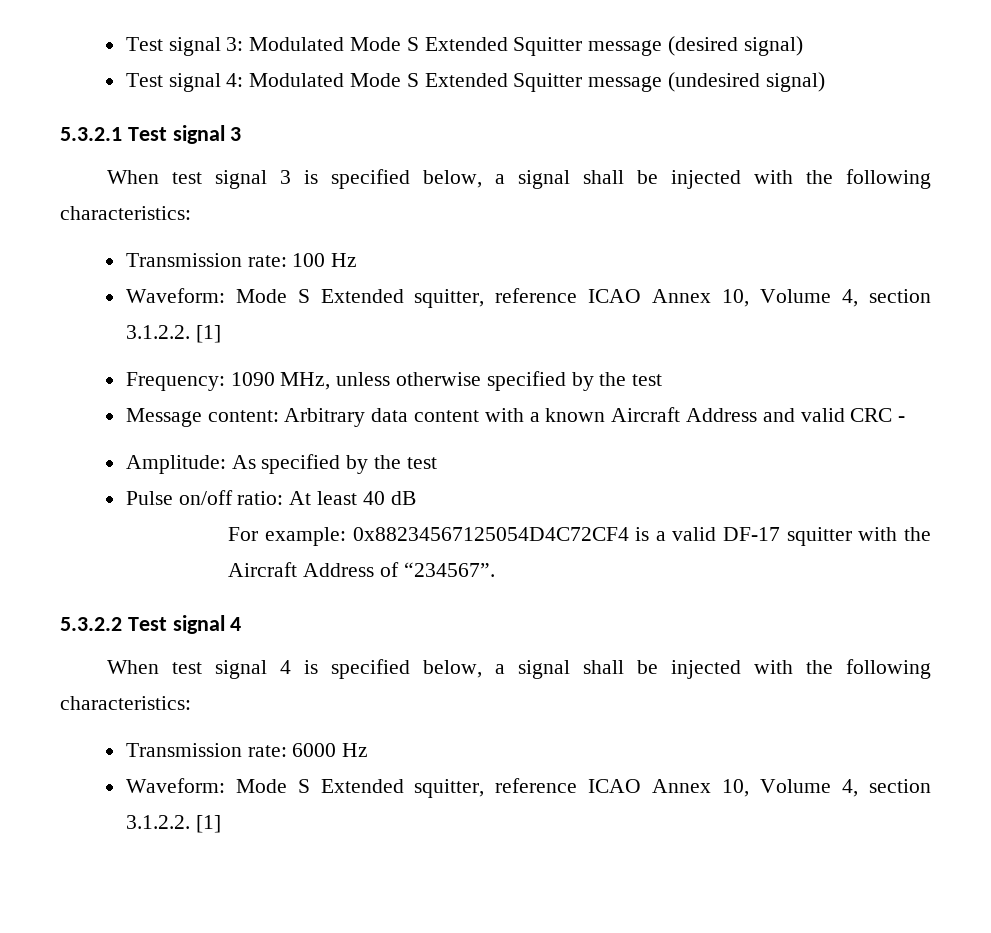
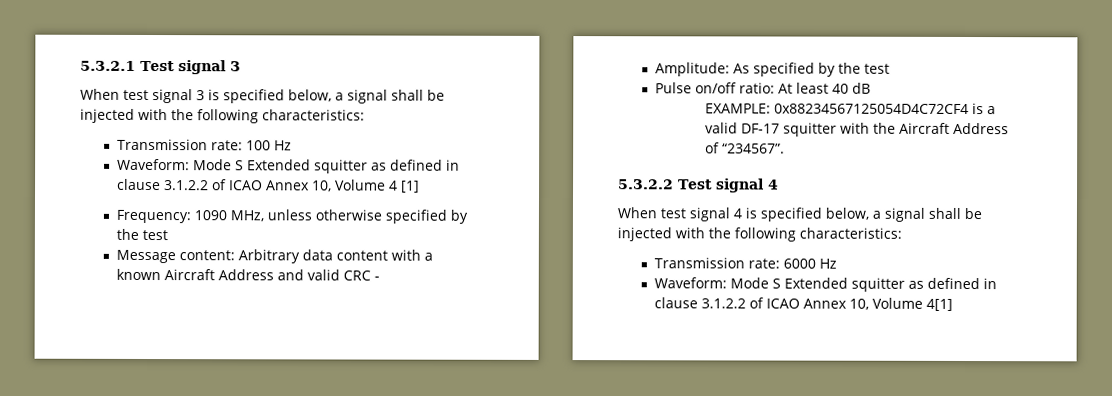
[125,36,803,56] [125,72,825,92] Test signal 3: Modulated Mode S Extended Squitter message (desired signal) // Test signal 4: Modulated Mode S Extended Squitter message (undesired signal) // -> (80, 65) none
[414,288,932,308] [125,325,190,339] squitter, reference ICAO Annex 10, Volume 4, section 3.1.2.2. -> [314,159,461,174] [117,178,399,192] squitter as defined in clause 3.1.2.2 of ICAO Annex 10, Volume 4
[228,527,346,546] For example: -> [704,103,771,114] EXAMPLE:
[414,778,932,798] [125,815,221,833] squitter, reference ICAO Annex 10, Volume 4, section 3.1.2.2. [1] -> [851,277,998,292] [654,297,954,311] squitter as defined in clause 3.1.2.2 of ICAO Annex 10, Volume 4[1]

